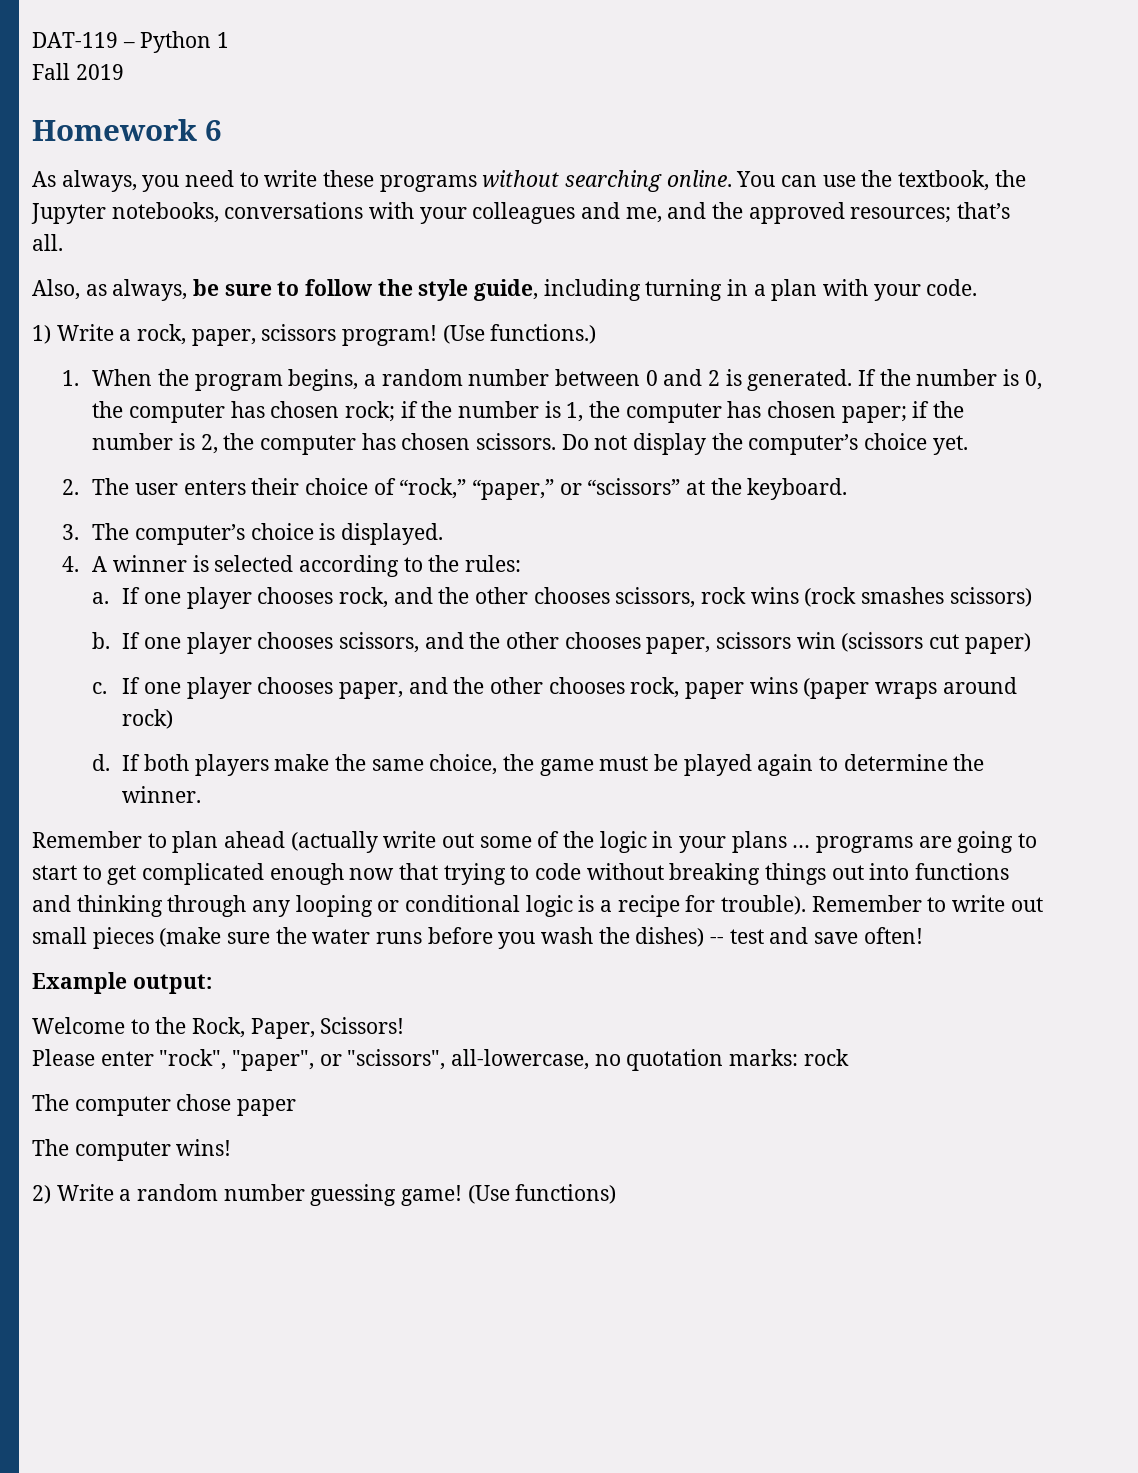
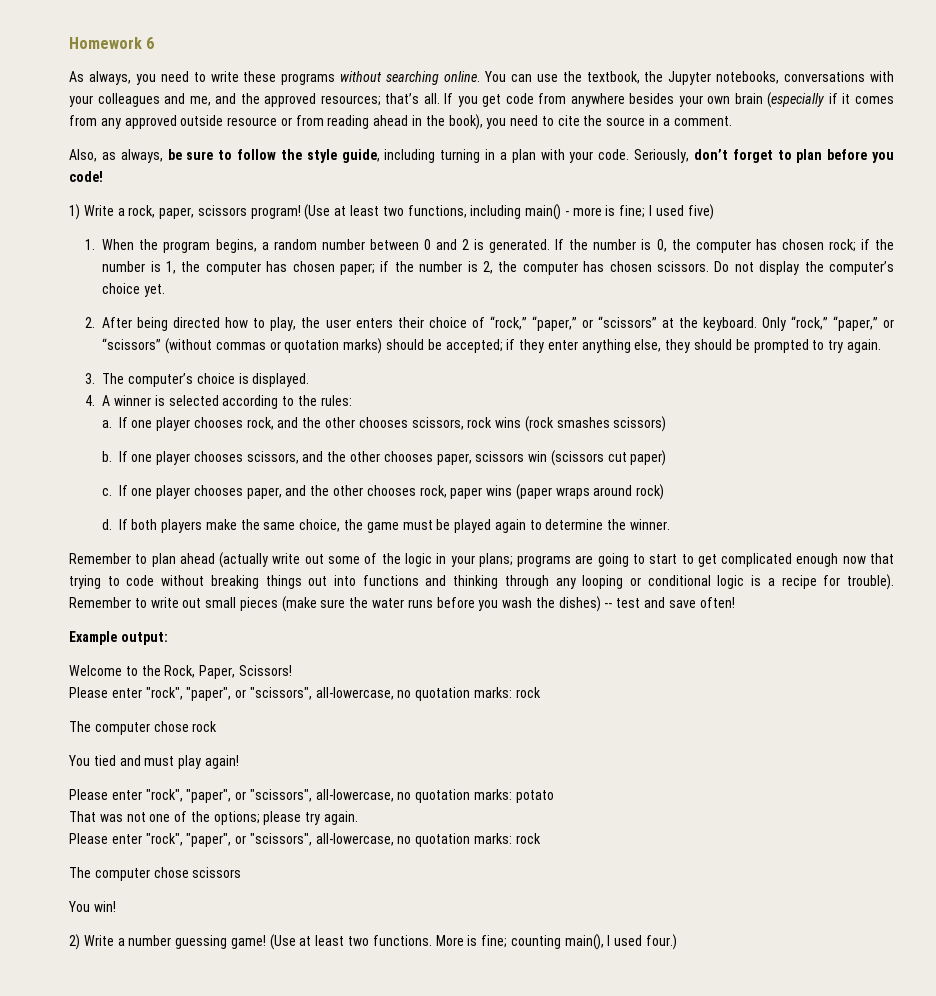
[32,31,230,53] [32,63,124,80] DAT-119 – Python 1 // Fall 2019 // -> (69, 43) none
(63, 242) none -> [444,92,894,108] [69,114,732,130] If you get code from anywhere besides your own brain (especially if it comes from any approved outside resource or from reading ahead in the book), you need to cite the source in a comment.
(978, 287) none -> [634,149,895,163] [69,171,103,182] Seriously, don’t forget to plan before you code!
[490,324,597,344] functions.) -> [334,204,714,220] at least two functions, including main() - more is fine; I used five)
[92,478,130,495] The -> [102,317,321,331] After being directed how to play, the
(848, 489) none -> [761,316,894,331] [102,338,881,354] Only “rock,” “paper,” or “scissors” (without commas or quotation marks) should be accepted; if they enter anything else, they should be prompted to try again.
[731,831,811,853] plans … -> [478,553,513,567] plans;
[237,1099,297,1116] [32,1139,232,1161] paper // The computer wins! -> [192,721,218,732] [68,755,239,769] [69,789,554,803] [69,811,359,825] [69,833,541,847] [69,867,242,881] [68,901,116,912] rock // You tied and must play again! // Please enter "rock", "paper", or "scissors", all-lowercase, no quotation marks: potato // That was not one of the options; please try again. // Please enter "rock", "paper", or "scissors", all-lowercase, no quotation marks: rock // The computer chose scissors // You win!
[137,1184,219,1201] random -> (125, 942) none
[515,1184,617,1204] functions) -> [299,934,678,950] at least two functions. More is fine; counting main(), I used four.)

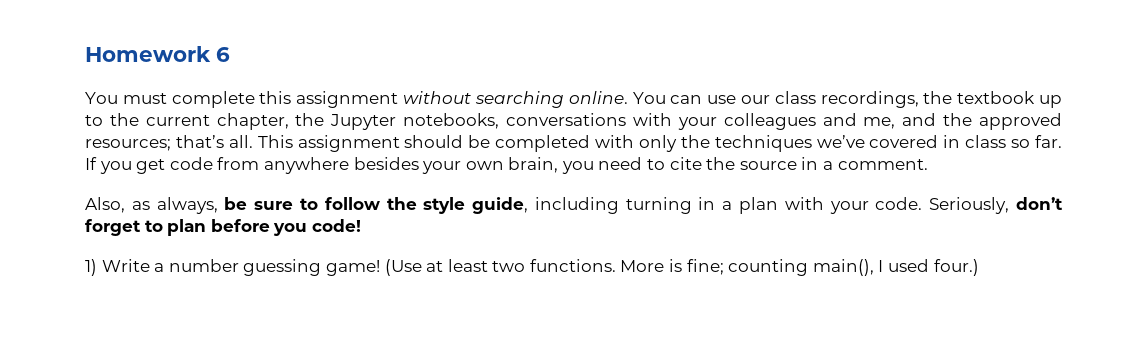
[69,71,336,85] As always, you need to write these programs -> [85,91,399,108] You must complete this assignment
[562,71,640,84] the textbook, -> [740,91,1062,108] [85,113,289,130] our class recordings, the textbook up to the current chapter,
(440, 98) none -> [257,135,1062,152] This assignment should be completed with only the techniques we’ve covered in class so far.
[734,92,894,108] [69,114,483,130] brain (especially if it comes from any approved outside resource or from reading ahead in the book), -> [508,157,559,173] brain,
[128,204,714,220] [85,239,894,253] [102,261,895,275] [102,283,166,297] [85,316,894,331] [102,338,881,354] [85,373,310,387] [85,395,352,409] [101,416,667,432] [101,450,667,466] [101,484,665,500] [101,519,671,533] [69,552,894,568] [69,574,894,590] [69,596,735,612] [69,631,168,645] [69,665,292,679] [69,687,541,701] [69,721,218,735] [68,755,239,769] [69,789,554,803] [69,811,359,825] [69,833,541,847] [69,867,242,881] [68,901,116,912] [69,934,125,950] rock, paper, scissors program! (Use at least two functions, including main() - more is fine; I used five) // 1. When the program begins, a random number between 0 and 2 is generated. If the number is 0, the computer has chosen rock; if the number is 1, the computer has chosen paper; if the number is 2, the computer has chosen scissors. Do not display the computer’s choice yet. // 2. After being directed how to play, the user enters their choice of “rock,” “paper,” or “scissors” at the keyboard. Only “rock,” “paper,” or “scissors” (without commas or quotation marks) should be accepted; if they enter anything else, they should be prompted to try again. // 3. The computer’s choice is displayed. // 4. A winner is selected according to the rules: // a. If one player chooses rock, and the other chooses scissors, rock wins (rock smashes scissors) // b. If one player chooses scissors, and the other chooses paper, scissors win (scissors cut paper) // c. If one player chooses paper, and the other chooses rock, paper wins (paper wraps around rock) // d. If both players make the same choice, the game must be played again to determine the winner. // Remember to plan ahead (actually write out some of the logic in your plans; programs are going to start to get complicated enough now that trying to code without breaking things out into functions and thinking through any looping or conditional logic is a recipe for trouble). Remember to write out small pieces (make sure the water runs before you wash the dishes) -- test and save often! // Example output: // Welcome to the Rock, Paper, Scissors! // Please enter "rock", "paper", or "scissors", all-lowercase, no quotation marks: rock // The computer chose rock // You tied and must play again! // Please enter "rock", "paper", or "scissors", all-lowercase, no quotation marks: potato // That was not one of the options; please try again. // Please enter "rock", "paper", or "scissors", all-lowercase, no quotation marks: rock // The computer chose scissors // You win! // 2) Write a -> (165, 267) none

